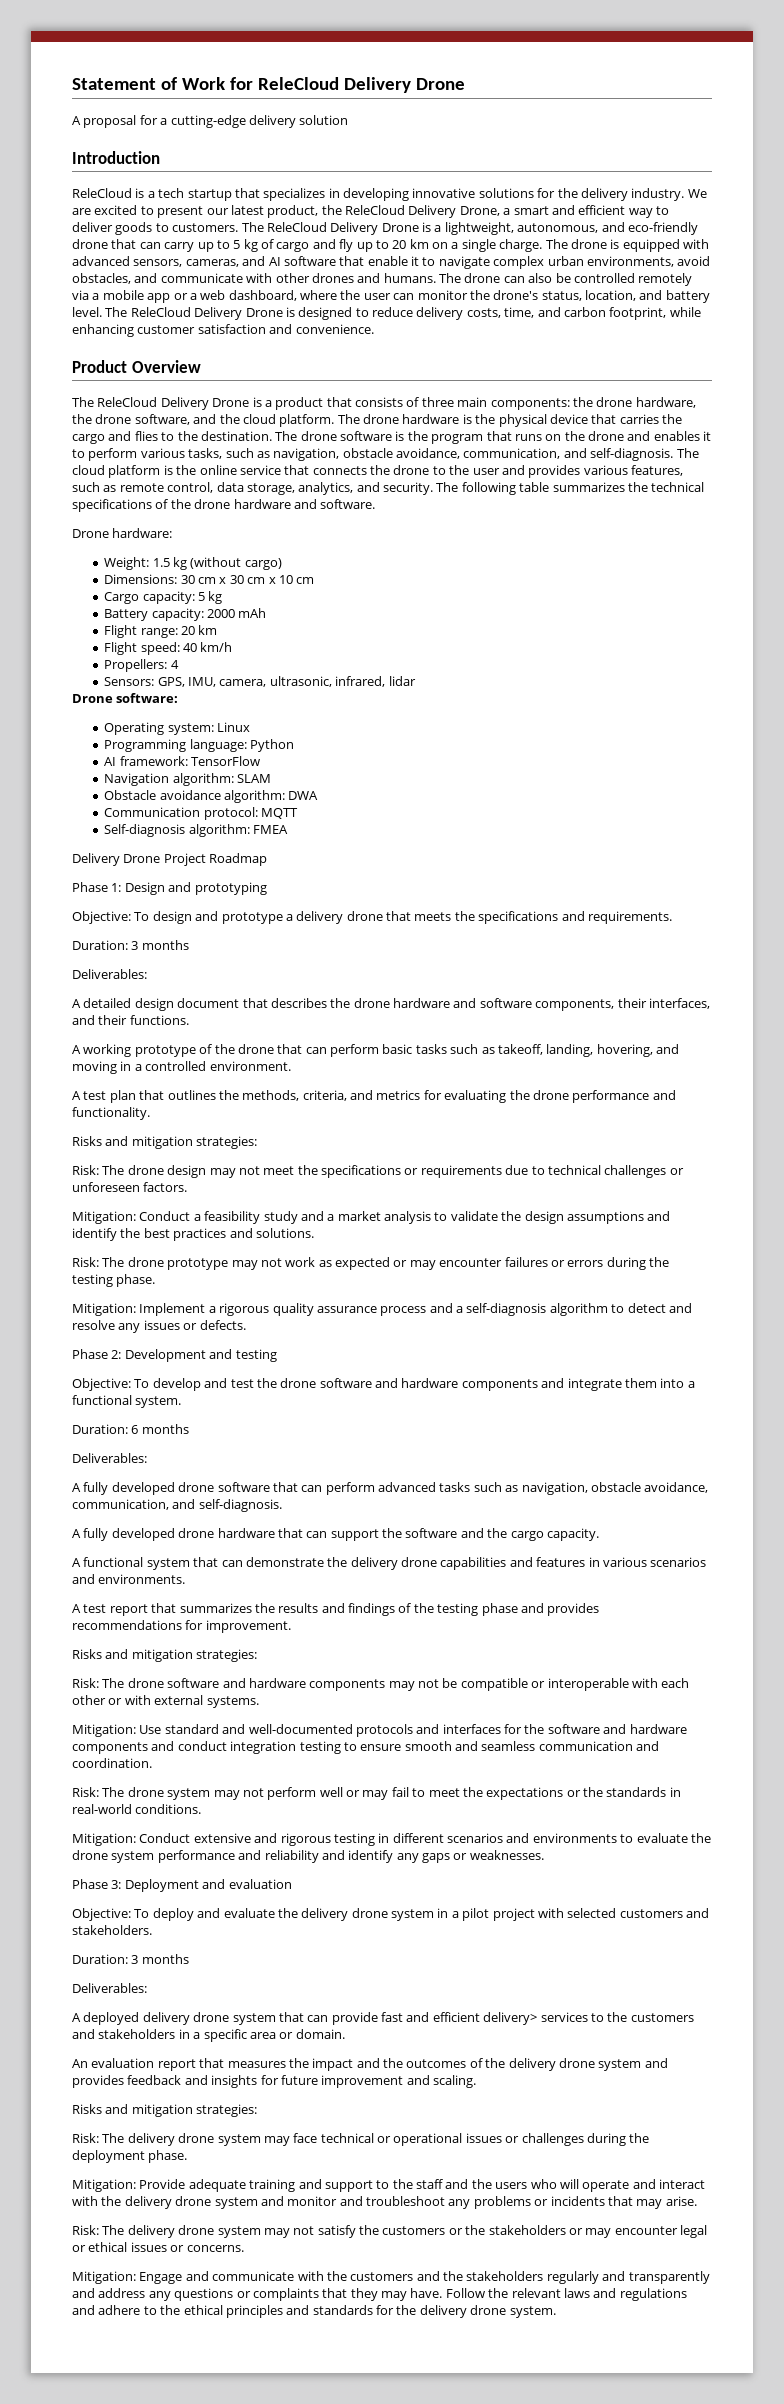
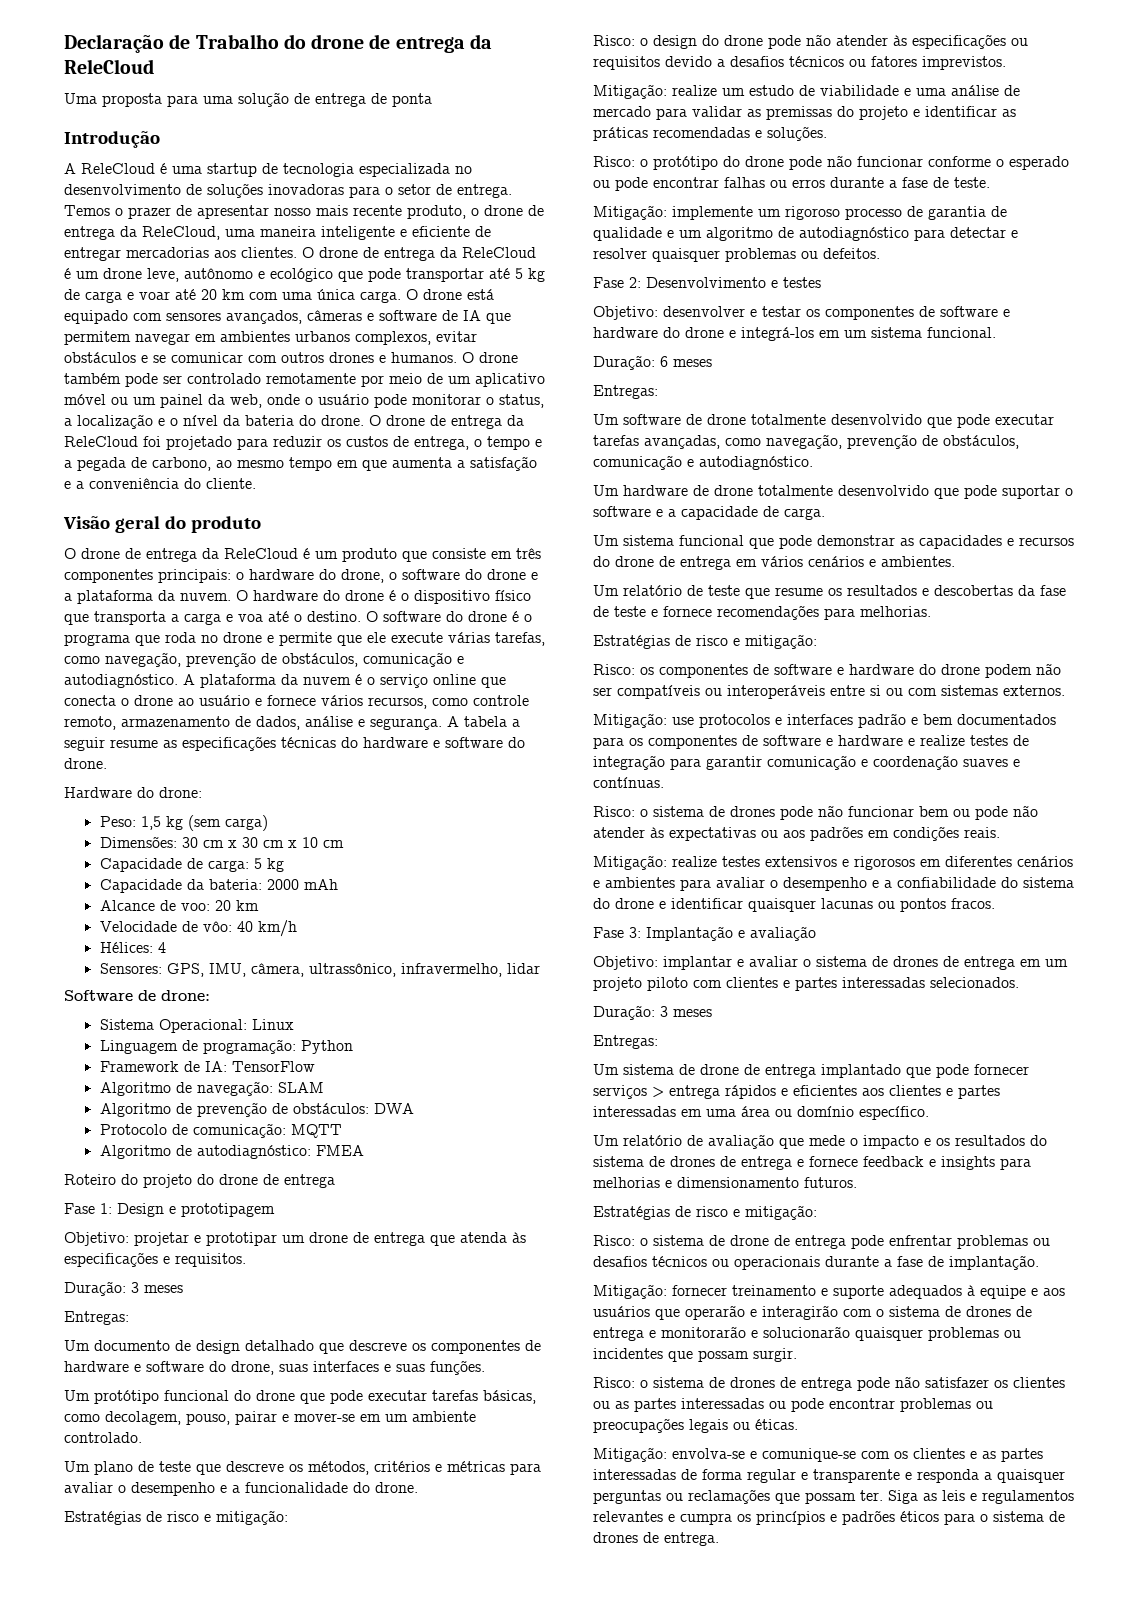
[72,77,465,93] [72,115,349,128] [72,151,160,164] [72,188,707,201] [72,205,669,218] [72,222,698,235] [72,239,709,252] [72,256,711,269] [72,273,693,286] [72,290,710,303] [72,307,701,320] [72,324,374,337] [72,360,201,373] [72,397,696,410] [72,414,682,427] [72,431,712,444] [72,448,699,461] [72,465,683,478] [72,482,705,495] [72,499,376,512] [72,528,173,538] [104,557,282,570] [104,574,178,584] Statement of Work for ReleCloud Delivery Drone // A proposal for a cutting-edge delivery solution // Introduction // ReleCloud is a tech startup that specializes in developing innovative solutions for the delivery industry. We are excited to present our latest product, the ReleCloud Delivery Drone, a smart and efficient way to deliver goods to customers. The ReleCloud Delivery Drone is a lightweight, autonomous, and eco-friendly drone that can carry up to 5 kg of cargo and fly up to 20 km on a single charge. The drone is equipped with advanced sensors, cameras, and AI software that enable it to navigate complex urban environments, avoid obstacles, and communicate with other drones and humans. The drone can also be controlled remotely via a mobile app or a web dashboard, where the user can monitor the drone's status, location, and battery level. The ReleCloud Delivery Drone is designed to reduce delivery costs, time, and carbon footprint, while enhancing customer satisfaction and convenience. // Product Overview // The ReleCloud Delivery Drone is a product that consists of three main components: the drone hardware, the drone software, and the cloud platform. The drone hardware is the physical device that carries the cargo and flies to the destination. The drone software is the program that runs on the drone and enables it to perform various tasks, such as navigation, obstacle avoidance, communication, and self-diagnosis. The cloud platform is the online service that connects the drone to the user and provides various features, such as remote control, data storage, analytics, and security. The following table summarizes the technical specifications of the drone hardware and software. // Drone hardware: // Weight: 1.5 kg (without cargo) // Dimensions: -> [64,34,492,53] [64,59,154,74] [64,92,432,107] [64,131,160,148] [64,163,472,177] [64,183,512,198] [64,205,544,219] [64,226,491,240] [64,247,536,261] [64,268,545,282] [64,289,494,303] [64,310,511,324] [64,331,477,345] [64,352,518,363] [64,373,545,387] [64,394,544,408] [64,414,524,429] [64,436,542,450] [64,456,537,471] [64,478,256,489] [63,516,262,533] [64,548,541,562] [64,569,538,583] [64,590,531,604] [64,611,532,625] [64,632,545,646] [64,652,464,667] [64,674,506,688] [64,695,529,709] [64,716,520,730] [64,736,525,751] [64,758,107,769] [64,787,202,798] [99,815,268,831] [99,836,177,848] Declaração de Trabalho do drone de entrega da ReleCloud // Uma proposta para uma solução de entrega de ponta // Introdução // A ReleCloud é uma startup de tecnologia especializada no desenvolvimento de soluções inovadoras para o setor de entrega. Temos o prazer de apresentar nosso mais recente produto, o drone de entrega da ReleCloud, uma maneira inteligente e eficiente de entregar mercadorias aos clientes. O drone de entrega da ReleCloud é um drone leve, autônomo e ecológico que pode transportar até 5 kg de carga e voar até 20 km com uma única carga. O drone está equipado com sensores avançados, câmeras e software de IA que permitem navegar em ambientes urbanos complexos, evitar obstáculos e se comunicar com outros drones e humanos. O drone também pode ser controlado remotamente por meio de um aplicativo móvel ou um painel da web, onde o usuário pode monitorar o status, a localização e o nível da bateria do drone. O drone de entrega da ReleCloud foi projetado para reduzir os custos de entrega, o tempo e a pegada de carbono, ao mesmo tempo em que aumenta a satisfação e a conveniência do cliente. // Visão geral do produto // O drone de entrega da ReleCloud é um produto que consiste em três componentes principais: o hardware do drone, o software do drone e a plataforma da nuvem. O hardware do drone é o dispositivo físico que transporta a carga e voa até o destino. O software do drone é o programa que roda no drone e permite que ele execute várias tarefas, como navegação, prevenção de obstáculos, comunicação e autodiagnóstico. A plataforma da nuvem é o serviço online que conecta o drone ao usuário e fornece vários recursos, como controle remoto, armazenamento de dados, análise e segurança. A tabela a seguir resume as especificações técnicas do hardware e software do drone. // Hardware do drone: // Peso: 1,5 kg (sem carga) // Dimensões:
[104,591,195,604] Cargo capacity: -> [99,858,249,872] Capacidade de carga:
[104,608,204,621] Battery capacity: -> [99,879,262,893] Capacidade da bateria:
[104,625,178,638] Flight range: -> [99,900,210,911] Alcance de voo:
[104,642,180,655] Flight speed: -> [99,921,232,932] Velocidade de vôo:
[104,659,168,672] Propellers: -> [99,942,153,953] Hélices:
[104,677,155,686] Sensors: -> [99,963,162,974] Sensores:
[219,676,416,687] [72,693,179,703] [104,722,251,735] [104,739,295,752] [104,756,261,766] [104,773,272,786] [104,790,319,803] [104,807,299,820] [104,824,289,837] [72,853,268,866] [72,882,267,895] [72,911,672,924] [72,940,189,950] [72,969,147,979] [72,998,710,1011] [72,1015,189,1025] [72,1044,679,1057] [72,1061,291,1074] [72,1090,676,1103] [72,1107,150,1120] [72,1136,258,1149] [72,1165,684,1178] [72,1182,188,1192] [72,1211,671,1224] [72,1228,314,1241] [72,1257,669,1270] [72,1274,156,1287] [72,1303,692,1316] [72,1320,246,1333] [72,1349,277,1362] [72,1378,695,1391] [72,1395,182,1408] [72,1424,189,1434] [72,1453,147,1463] [72,1482,709,1495] [72,1499,282,1512] [72,1528,599,1541] [72,1557,707,1570] [72,1574,186,1584] [72,1603,600,1616] [72,1620,291,1633] [72,1649,258,1662] [72,1678,690,1691] [72,1695,259,1708] [72,1724,687,1737] [72,1741,660,1754] [72,1758,152,1768] [72,1787,681,1800] [72,1804,202,1814] [72,1833,711,1846] [72,1850,544,1863] [72,1879,292,1892] [72,1908,709,1921] [72,1925,152,1935] [72,1954,189,1964] [72,1983,147,1993] [72,2012,694,2025] [72,2029,345,2042] [72,2058,668,2071] [72,2075,476,2088] [72,2104,258,2117] [72,2133,650,2146] [72,2150,188,2163] [72,2179,705,2192] [72,2196,697,2209] [72,2225,707,2238] [72,2242,244,2252] [72,2271,710,2284] [72,2288,687,2301] [72,2305,556,2318] camera, ultrasonic, infrared, lidar // Drone software: // Operating system: Linux // Programming language: Python // AI framework: TensorFlow // Navigation algorithm: SLAM // Obstacle avoidance algorithm: DWA // Communication protocol: MQTT // Self-diagnosis algorithm: FMEA // Delivery Drone Project Roadmap // Phase 1: Design and prototyping // Objective: To design and prototype a delivery drone that meets the specifications and requirements. // Duration: 3 months // Deliverables: // A detailed design document that describes the drone hardware and software components, their interfaces, and their functions. // A working prototype of the drone that can perform basic tasks such as takeoff, landing, hovering, and moving in a controlled environment. // A test plan that outlines the methods, criteria, and metrics for evaluating the drone performance and functionality. // Risks and mitigation strategies: // Risk: The drone design may not meet the specifications or requirements due to technical challenges or unforeseen factors. // Mitigation: Conduct a feasibility study and a market analysis to validate the design assumptions and identify the best practices and solutions. // Risk: The drone prototype may not work as expected or may encounter failures or errors during the testing phase. // Mitigation: Implement a rigorous quality assurance process and a self-diagnosis algorithm to detect and resolve any issues or defects. // Phase 2: Development and testing // Objective: To develop and test the drone software and hardware components and integrate them into a functional system. // Duration: 6 months // Deliverables: // A fully developed drone software that can perform advanced tasks such as navigation, obstacle avoidance, communication, and self-diagnosis. // A fully developed drone hardware that can support the software and the cargo capacity. // A functional system that can demonstrate the delivery drone capabilities and features in various scenarios and environments. // A test report that summarizes the results and findings of the testing phase and provides recommendations for improvement. // Risks and mitigation strategies: // Risk: The drone software and hardware components may not be compatible or interoperable with each other or with external systems. // Mitigation: Use standard and well-documented protocols and interfaces for the software and hardware components and conduct integration testing to ensure smooth and seamless communication and coordination. // Risk: The drone system may not perform well or may fail to meet the expectations or the standards in real-world conditions. // Mitigation: Conduct extensive and rigorous testing in different scenarios and environments to evaluate the drone system performance and reliability and identify any gaps or weaknesses. // Phase 3: Deployment and evaluation // Objective: To deploy and evaluate the delivery drone system in a pilot project with selected customers and stakeholders. // Duration: 3 months // Deliverables: // A deployed delivery drone system that can provide fast and efficient delivery> services to the customers and stakeholders in a specific area or domain. // An evaluation report that measures the impact and the outcomes of the delivery drone system and provides feedback and insights for future improvement and scaling. // Risks and mitigation strategies: // Risk: The delivery drone system may face technical or operational issues or challenges during the deployment phase. // Mitigation: Provide adequate training and support to the staff and the users who will operate and interact with the delivery drone system and monitor and troubleshoot any problems or incidents that may arise. // Risk: The delivery drone system may not satisfy the customers or the stakeholders or may encounter legal or ethical issues or concerns. // Mitigation: Engage and communicate with the customers and the stakeholders regularly and transparently and address any questions or complaints that they may have. Follow the relevant laws and regulations and adhere to the ethical principles and standards for the delivery drone system. -> [250,963,540,977] [64,990,210,1001] [99,1019,294,1033] [99,1039,353,1054] [99,1061,315,1072] [99,1081,324,1096] [99,1102,414,1117] [99,1123,342,1138] [99,1145,364,1159] [64,1174,335,1188] [64,1203,275,1217] [64,1232,526,1246] [64,1252,246,1267] [64,1281,183,1296] [64,1311,129,1325] [64,1340,541,1354] [64,1360,485,1375] [64,1390,536,1404] [64,1411,476,1425] [64,1432,142,1443] [64,1461,541,1475] [64,1482,418,1496] [64,1510,288,1525] [593,34,1028,49] [593,56,1006,70] [593,84,1020,99] [593,106,1016,120] [593,126,827,141] [593,155,1069,170] [593,177,990,191] [593,205,1007,220] [593,227,1018,241] [593,248,880,262] [593,277,821,288] [593,306,1010,320] [593,327,996,341] [593,355,712,370] [593,385,658,399] [593,414,1054,428] [593,434,1019,449] [593,455,813,470] [593,485,1073,499] [593,506,825,520] [593,535,1074,549] [593,556,955,570] [593,585,1066,599] [593,605,931,620] [593,634,817,649] [593,663,1061,678] [593,685,1065,699] [593,713,1056,728] [593,735,1029,749] [593,755,1020,770] [593,777,664,788] [593,805,1038,820] [593,826,1000,841] [593,855,1073,870] [593,877,1074,891] [593,898,995,912] [593,926,816,941] [593,956,1068,970] [593,977,1019,991] [593,1005,712,1020] [593,1035,658,1049] [593,1064,1029,1078] [593,1085,1000,1099] [593,1106,929,1120] [593,1134,1047,1149] [593,1156,1031,1170] [593,1177,857,1188] [593,1205,817,1220] [593,1235,1050,1249] [593,1255,1039,1270] [593,1284,1065,1299] [593,1305,1032,1320] [593,1326,1021,1341] [593,1348,797,1362] [593,1376,1065,1391] [593,1398,993,1412] [593,1418,798,1433] [593,1447,1043,1462] [593,1469,1065,1483] [593,1489,1074,1504] [593,1510,1065,1525] [593,1532,719,1546] câmera, ultrassônico, infravermelho, lidar // Software de drone: // Sistema Operacional: Linux // Linguagem de programação: Python // Framework de IA: TensorFlow // Algoritmo de navegação: SLAM // Algoritmo de prevenção de obstáculos: DWA // Protocolo de comunicação: MQTT // Algoritmo de autodiagnóstico: FMEA // Roteiro do projeto do drone de entrega // Fase 1: Design e prototipagem // Objetivo: projetar e prototipar um drone de entrega que atenda às especificações e requisitos. // Duração: 3 meses // Entregas: // Um documento de design detalhado que descreve os componentes de hardware e software do drone, suas interfaces e suas funções. // Um protótipo funcional do drone que pode executar tarefas básicas, como decolagem, pouso, pairar e mover-se em um ambiente controlado. // Um plano de teste que descreve os métodos, critérios e métricas para avaliar o desempenho e a funcionalidade do drone. // Estratégias de risco e mitigação: // Risco: o design do drone pode não atender às especificações ou requisitos devido a desafios técnicos ou fatores imprevistos. // Mitigação: realize um estudo de viabilidade e uma análise de mercado para validar as premissas do projeto e identificar as práticas recomendadas e soluções. // Risco: o protótipo do drone pode não funcionar conforme o esperado ou pode encontrar falhas ou erros durante a fase de teste. // Mitigação: implemente um rigoroso processo de garantia de qualidade e um algoritmo de autodiagnóstico para detectar e resolver quaisquer problemas ou defeitos. // Fase 2: Desenvolvimento e testes // Objetivo: desenvolver e testar os componentes de software e hardware do drone e integrá-los em um sistema funcional. // Duração: 6 meses // Entregas: // Um software de drone totalmente desenvolvido que pode executar tarefas avançadas, como navegação, prevenção de obstáculos, comunicação e autodiagnóstico. // Um hardware de drone totalmente desenvolvido que pode suportar o software e a capacidade de carga. // Um sistema funcional que pode demonstrar as capacidades e recursos do drone de entrega em vários cenários e ambientes. // Um relatório de teste que resume os resultados e descobertas da fase de teste e fornece recomendações para melhorias. // Estratégias de risco e mitigação: // Risco: os componentes de software e hardware do drone podem não ser compatíveis ou interoperáveis entre si ou com sistemas externos. // Mitigação: use protocolos e interfaces padrão e bem documentados para os componentes de software e hardware e realize testes de integração para garantir comunicação e coordenação suaves e contínuas. // Risco: o sistema de drones pode não funcionar bem ou pode não atender às expectativas ou aos padrões em condições reais. // Mitigação: realize testes extensivos e rigorosos em diferentes cenários e ambientes para avaliar o desempenho e a confiabilidade do sistema do drone e identificar quaisquer lacunas ou pontos fracos. // Fase 3: Implantação e avaliação // Objetivo: implantar e avaliar o sistema de drones de entrega em um projeto piloto com clientes e partes interessadas selecionados. // Duração: 3 meses // Entregas: // Um sistema de drone de entrega implantado que pode fornecer serviços > entrega rápidos e eficientes aos clientes e partes interessadas em uma área ou domínio específico. // Um relatório de avaliação que mede o impacto e os resultados do sistema de drones de entrega e fornece feedback e insights para melhorias e dimensionamento futuros. // Estratégias de risco e mitigação: // Risco: o sistema de drone de entrega pode enfrentar problemas ou desafios técnicos ou operacionais durante a fase de implantação. // Mitigação: fornecer treinamento e suporte adequados à equipe e aos usuários que operarão e interagirão com o sistema de drones de entrega e monitorarão e solucionarão quaisquer problemas ou incidentes que possam surgir. // Risco: o sistema de drones de entrega pode não satisfazer os clientes ou as partes interessadas ou pode encontrar problemas ou preocupações legais ou éticas. // Mitigação: envolva-se e comunique-se com os clientes e as partes interessadas de forma regular e transparente e responda a quaisquer perguntas ou reclamações que possam ter. Siga as leis e regulamentos relevantes e cumpra os princípios e padrões éticos para o sistema de drones de entrega.

